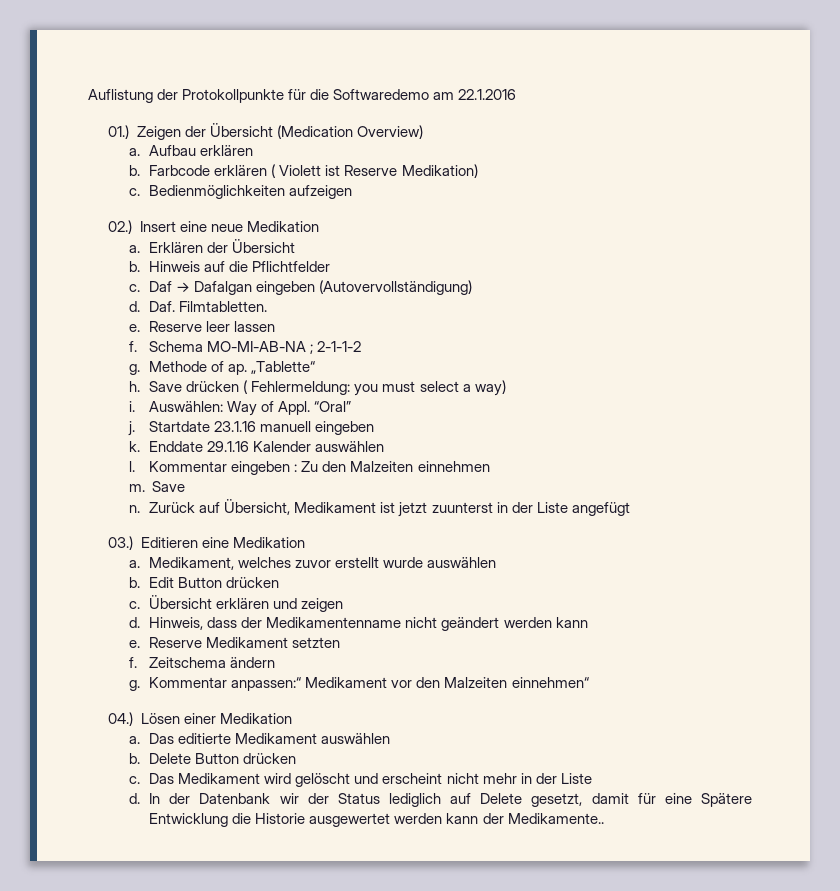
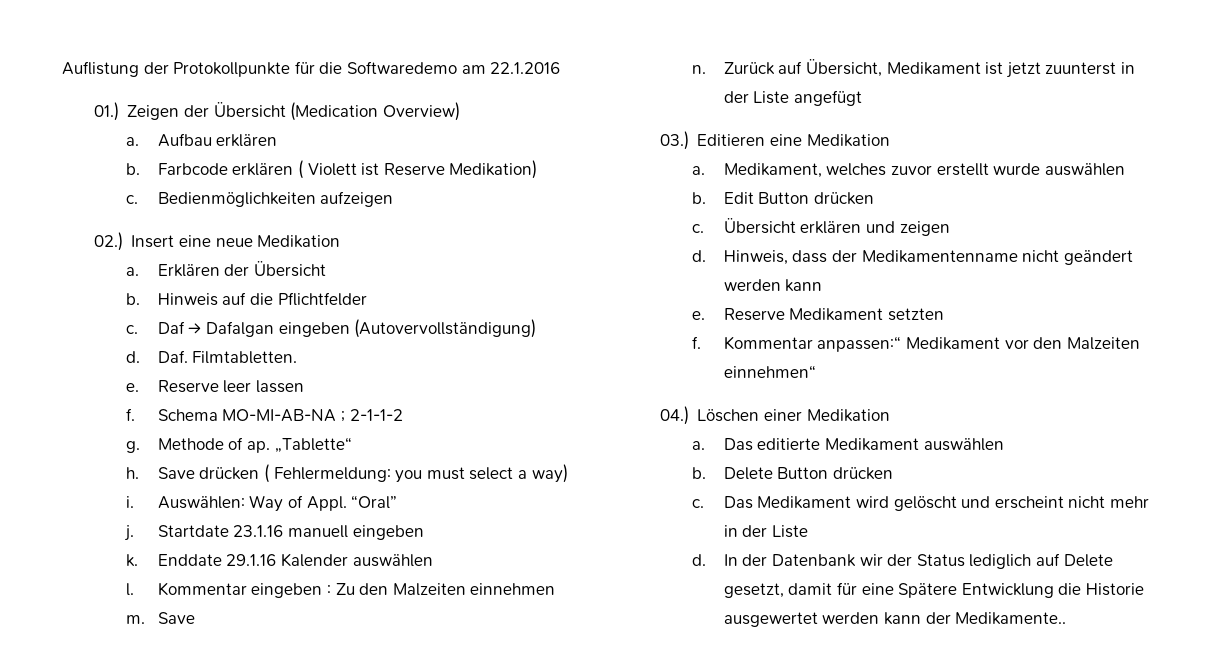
[149,657,276,668] [128,680,140,691] Zeitschema ändern // g. -> (701, 342) none
[140,713,180,724] Lösen -> [697,409,760,422] Löschen

